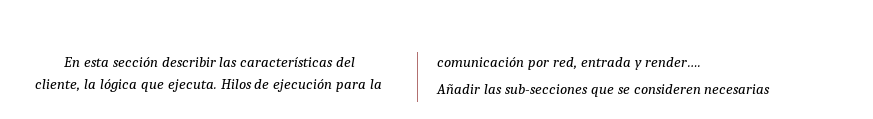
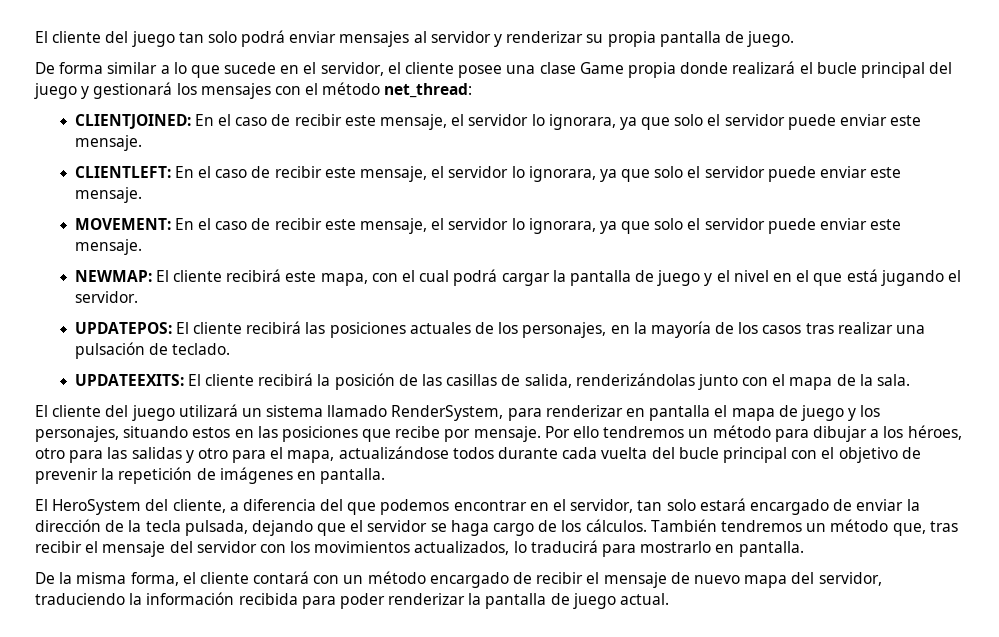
[62,57,356,67] [35,79,383,92] [437,57,701,70] [436,84,771,97] En esta sección describir las características del cliente, la lógica que ejecuta. Hilos de ejecución para la comunicación por red, entrada y render…. // Añadir las sub-secciones que se consideren necesarias -> [35,30,795,47] [35,61,953,78] [34,82,473,99] [74,114,922,130] [74,135,142,151] [74,166,902,182] [74,187,142,203] [74,218,902,234] [74,239,142,255] [74,269,961,286] [74,291,138,303] [74,321,925,338] [74,342,231,359] [74,373,910,390] [35,404,881,421] [35,425,962,442] [35,446,921,463] [35,467,386,484] [35,498,920,515] [35,519,958,536] [35,540,804,557] [35,571,882,588] [35,592,670,609] El cliente del juego tan solo podrá enviar mensajes al servidor y renderizar su propia pantalla de juego. // De forma similar a lo que sucede en el servidor, el cliente posee una clase Game propia donde realizará el bucle principal del juego y gestionará los mensajes con el método net_thread: // CLIENTJOINED: En el caso de recibir este mensaje, el servidor lo ignorara, ya que solo el servidor puede enviar este mensaje. // CLIENTLEFT: En el caso de recibir este mensaje, el servidor lo ignorara, ya que solo el servidor puede enviar este mensaje. // MOVEMENT: En el caso de recibir este mensaje, el servidor lo ignorara, ya que solo el servidor puede enviar este mensaje. // NEWMAP: El cliente recibirá este mapa, con el cual podrá cargar la pantalla de juego y el nivel en el que está jugando el servidor. // UPDATEPOS: El cliente recibirá las posiciones actuales de los personajes, en la mayoría de los casos tras realizar una pulsación de teclado. // UPDATEEXITS: El cliente recibirá la posición de las casillas de salida, renderizándolas junto con el mapa de la sala. // El cliente del juego utilizará un sistema llamado RenderSystem, para renderizar en pantalla el mapa de juego y los personajes, situando estos en las posiciones que recibe por mensaje. Por ello tendremos un método para dibujar a los héroes, otro para las salidas y otro para el mapa, actualizándose todos durante cada vuelta del bucle principal con el objetivo de prevenir la repetición de imágenes en pantalla. // El HeroSystem del cliente, a diferencia del que podemos encontrar en el servidor, tan solo estará encargado de enviar la dirección de la tecla pulsada, dejando que el servidor se haga cargo de los cálculos. También tendremos un método que, tras recibir el mensaje del servidor con los movimientos actualizados, lo traducirá para mostrarlo en pantalla. // De la misma forma, el cliente contará con un método encargado de recibir el mensaje de nuevo mapa del servidor, traduciendo la información recibida para poder renderizar la pantalla de juego actual.

